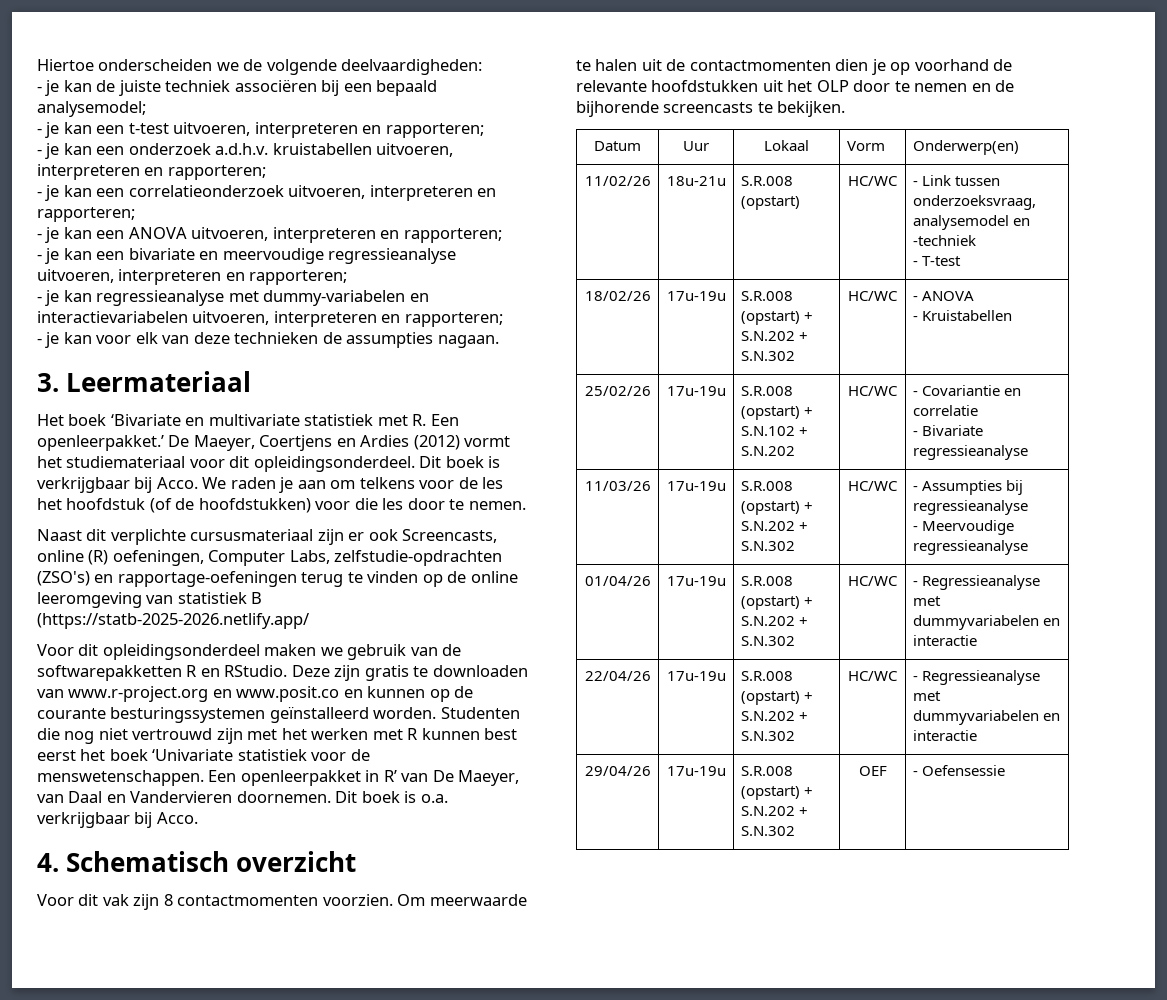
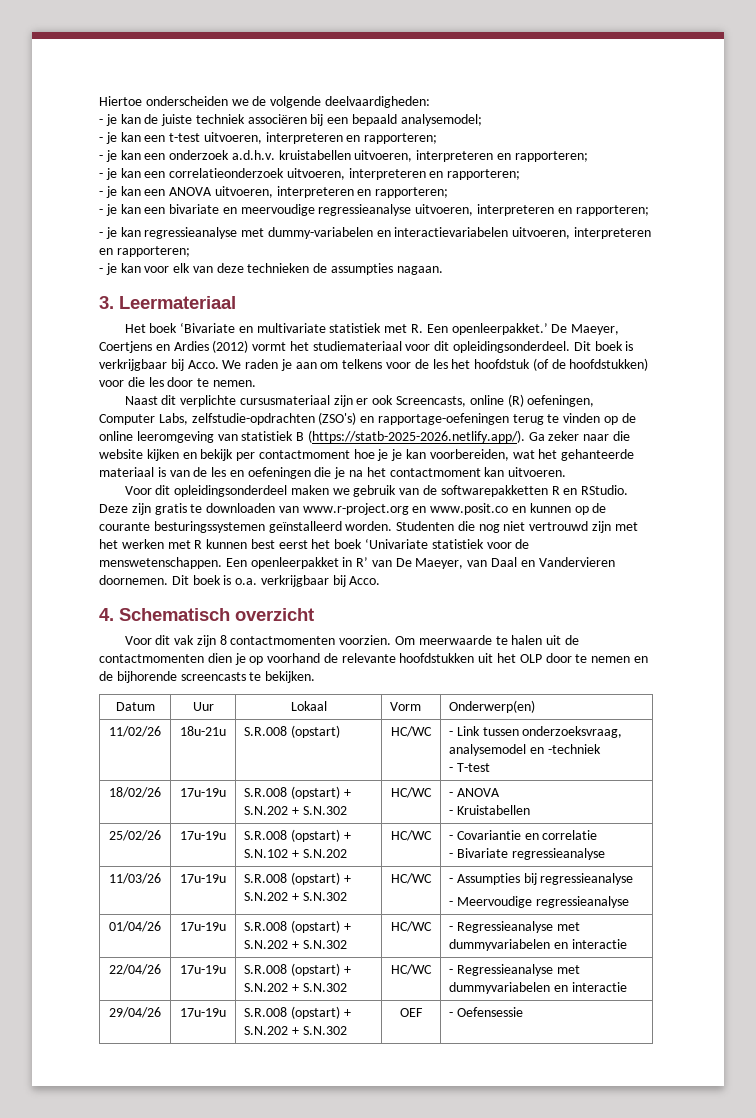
[37,613,309,629] (https://statb-2025-2026.netlify.app/ -> [307,430,631,443] [99,449,635,461] [99,467,567,479] (https://statb-2025-2026.netlify.app/). Ga zeker naar die website kijken en bekijk per contactmoment hoe je je kan voorbereiden, wat het gehanteerde materiaal is van de les en oefeningen die je na het contactmoment kan uitvoeren.

